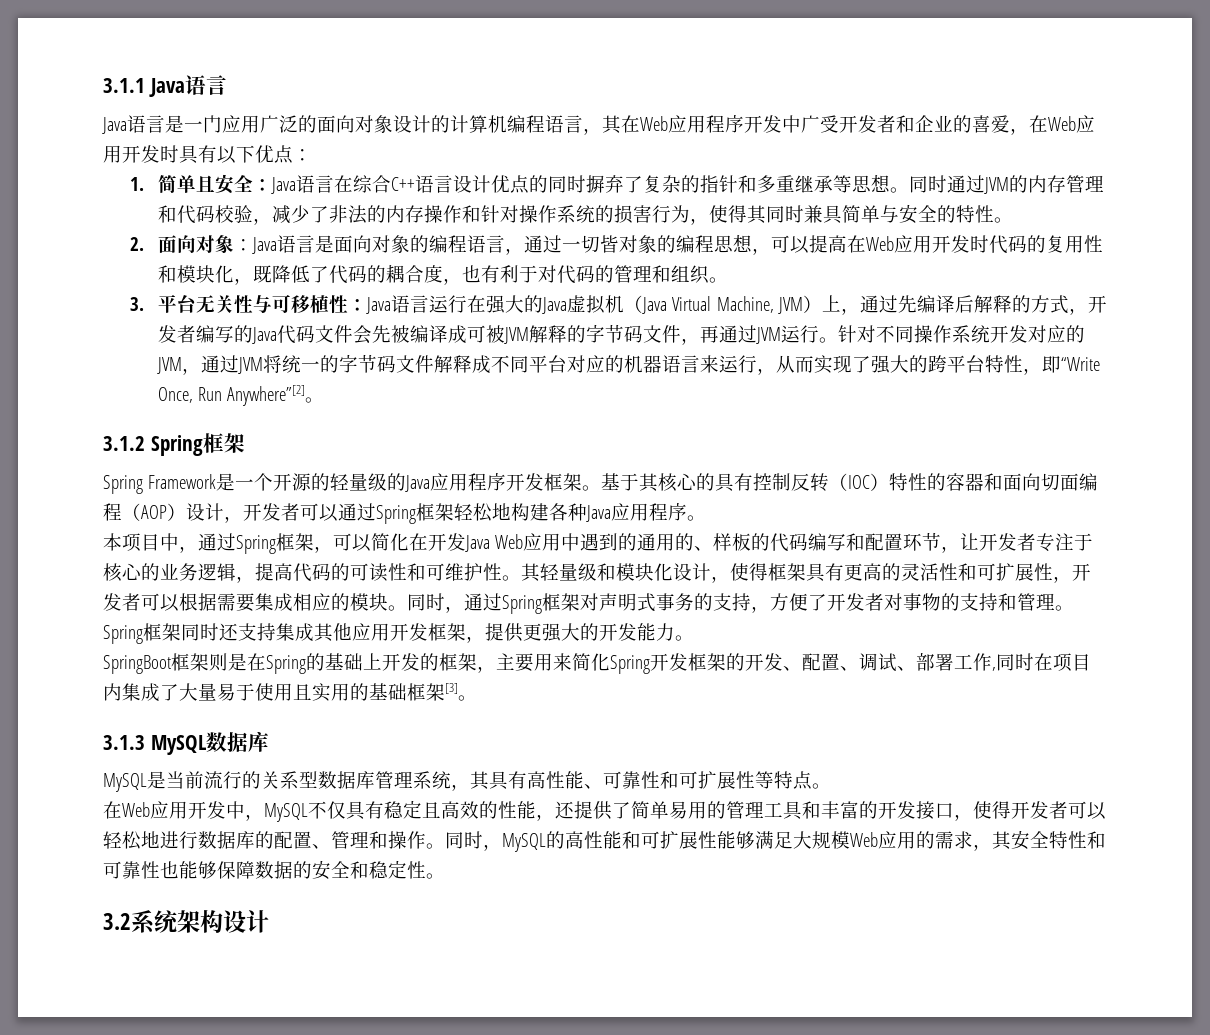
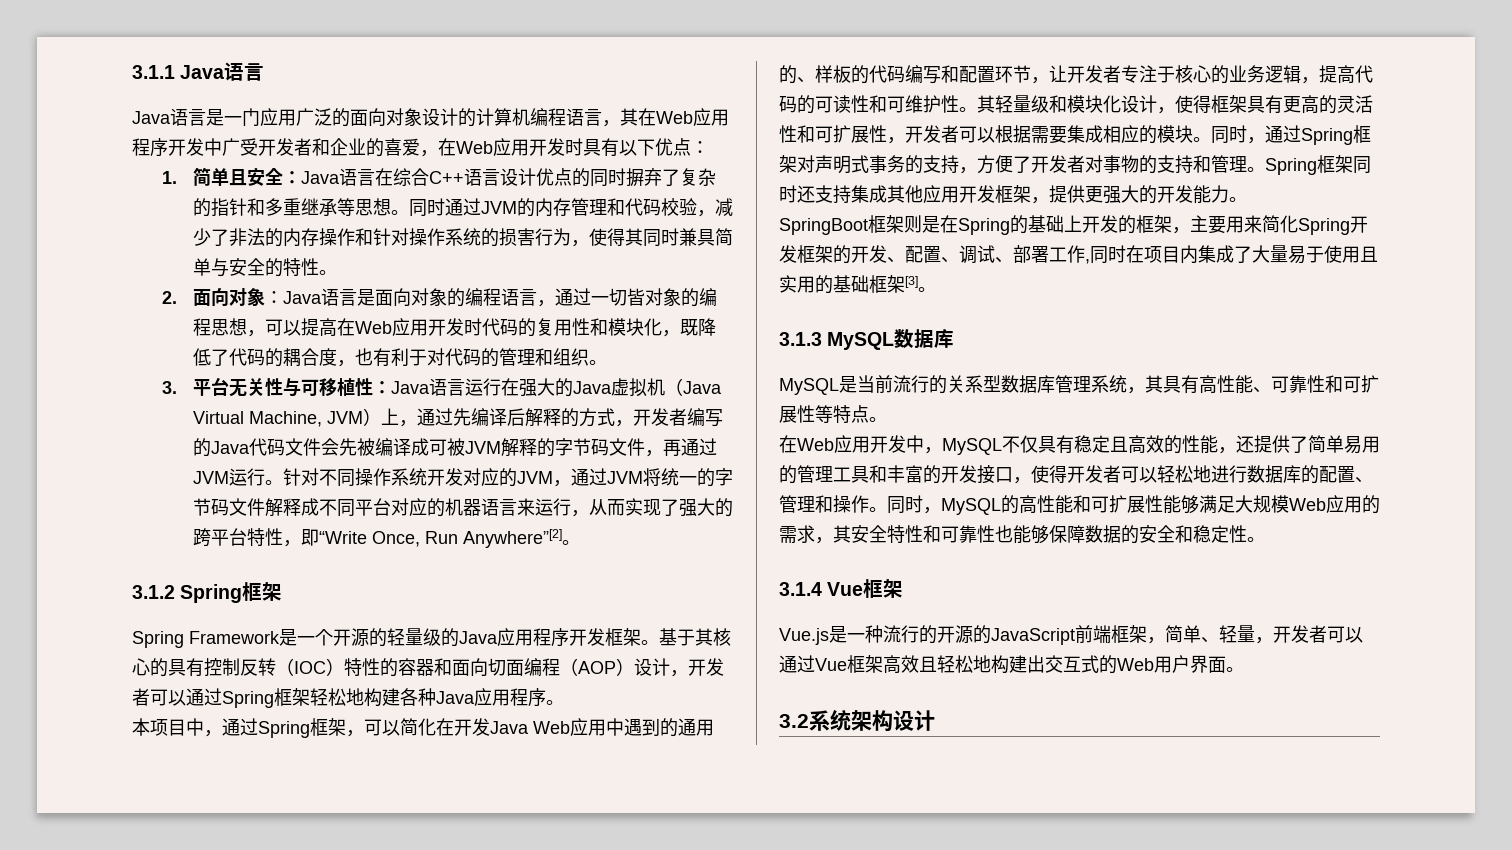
(445, 876) none -> [779,579,904,598] [779,625,1363,645] [779,655,1244,674] // 3.1.4 Vue框架 // Vue.js是一种流行的开源的JavaScript前端框架，简单、轻量，开发者可以通过Vue框架高效且轻松地构建出交互式的Web用户界面。

